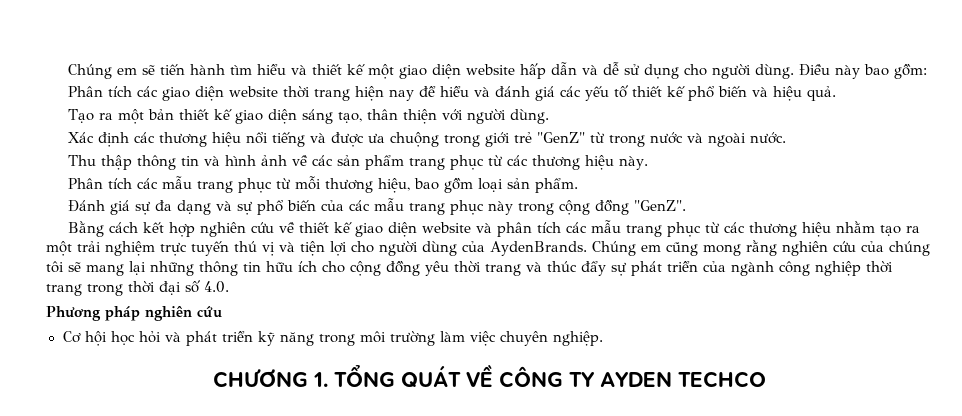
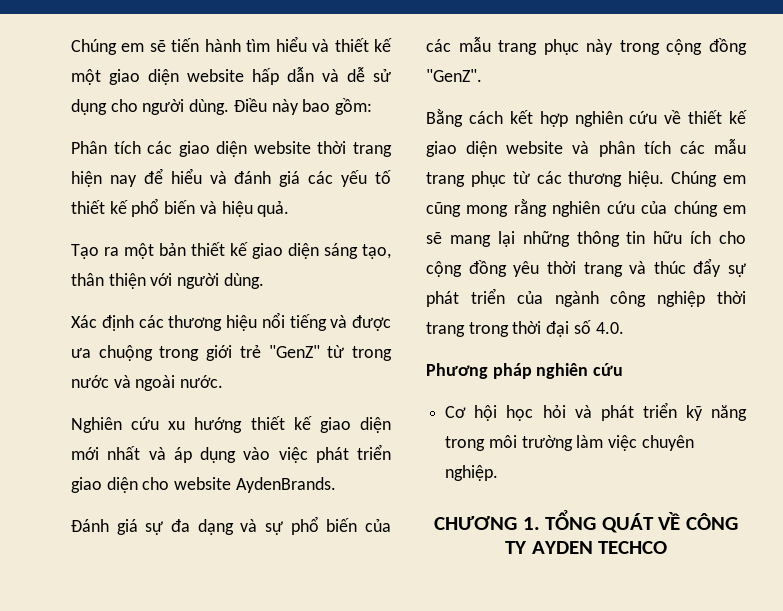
[67,155,648,170] [67,176,578,193] Thu thập thông tin và hình ảnh về các sản phẩm trang phục từ các thương hiệu này. // Phân tích các mẫu trang phục từ mỗi thương hiệu, bao gồm loại sản phẩm. -> [71,416,391,433] [71,444,391,463] [71,477,336,493] Nghiên cứu xu hướng thiết kế giao diện mới nhất và áp dụng vào việc phát triển giao diện cho website AydenBrands.
[801,221,920,237] [46,241,587,256] hiệu nhằm tạo ra một trải nghiệm trực tuyến thú vị và tiện lợi cho người dùng của AydenBrands. -> [628,171,665,187] hiệu.
[46,261,64,273] tôi -> [723,205,746,214] em

